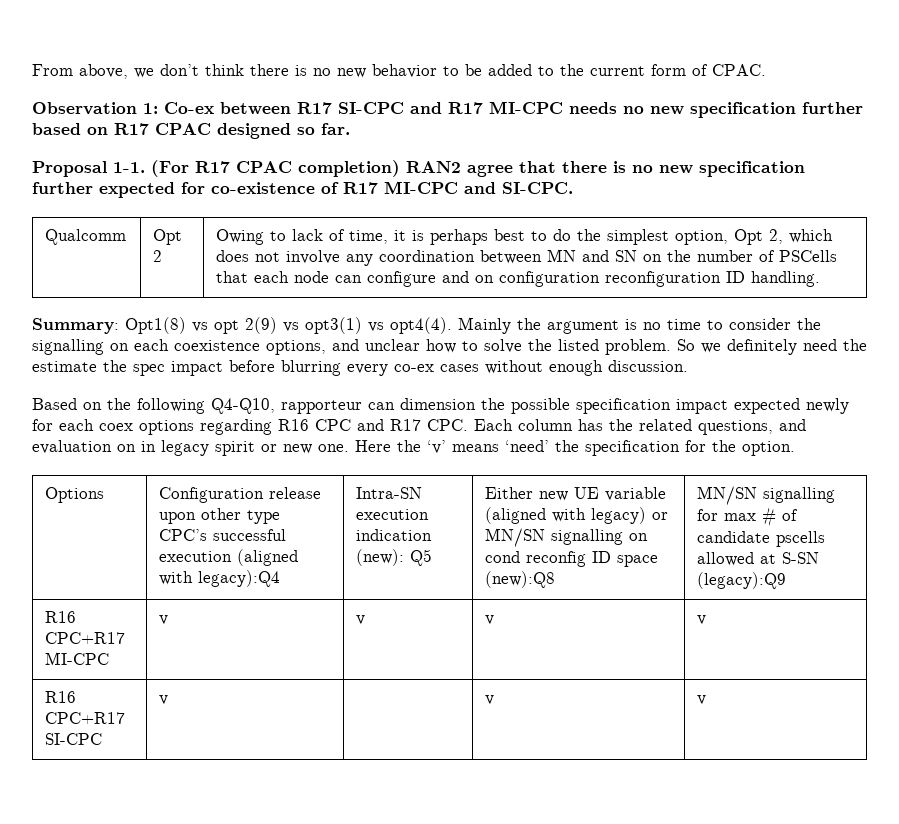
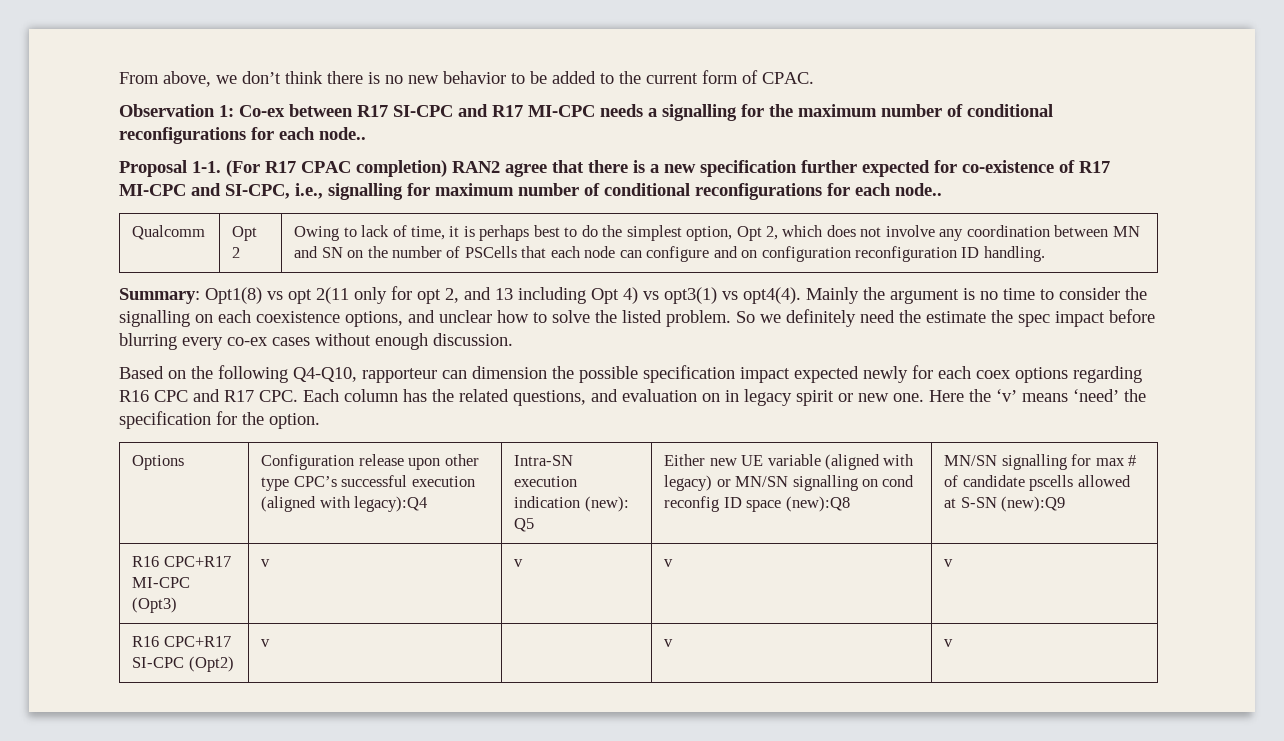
[623,102,863,118] [32,123,350,139] no new specification further based on R17 CPAC designed so far. -> [648,104,1053,121] [119,127,366,144] a signalling for the maximum number of conditional reconfigurations for each node..
[632,165,653,173] no -> [650,164,659,173] a
[502,182,573,194] SI-CPC. -> [225,183,942,200] SI-CPC, i.e., signalling for maximum number of conditional reconfigurations for each node..
[245,317,277,334] 2(9) -> [316,286,638,304] 2(11 only for opt 2, and 13 including Opt 4)
[697,572,787,589] (legacy):Q9 -> [1001,496,1066,512] (new):Q9
(110, 658) none -> [132,597,178,613] (Opt3)
(103, 739) none -> [188,656,234,672] (Opt2)

